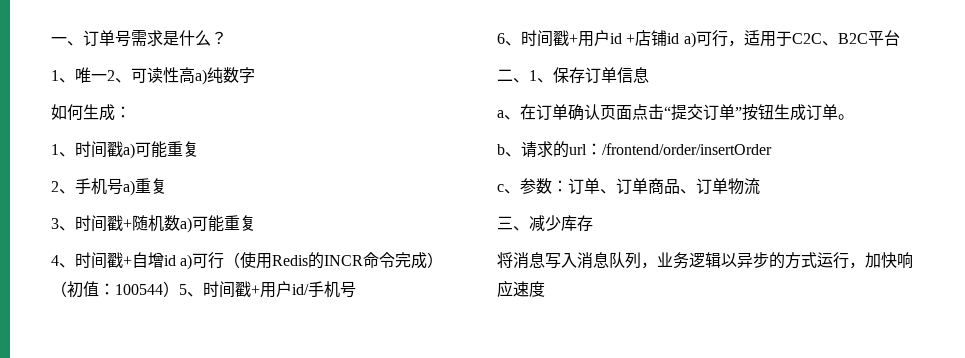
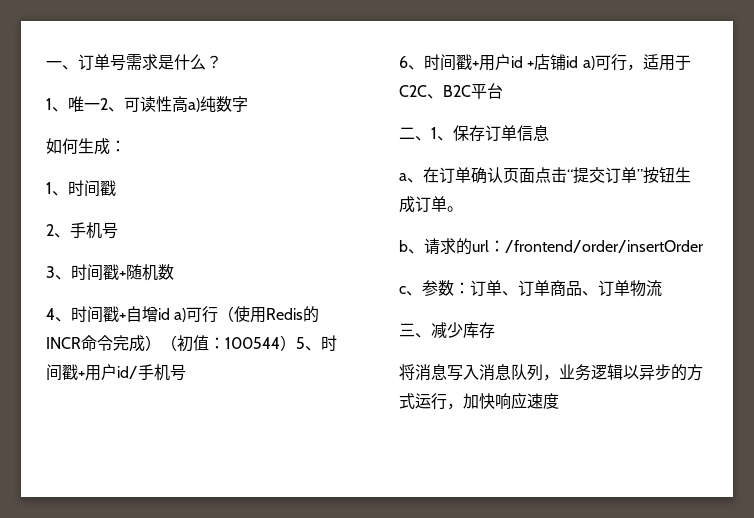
[123,141,199,159] a)可能重复 -> (116, 188) none
[123,178,167,196] a)重复 -> (118, 230) none
[180,215,256,233] a)可能重复 -> (174, 272) none

